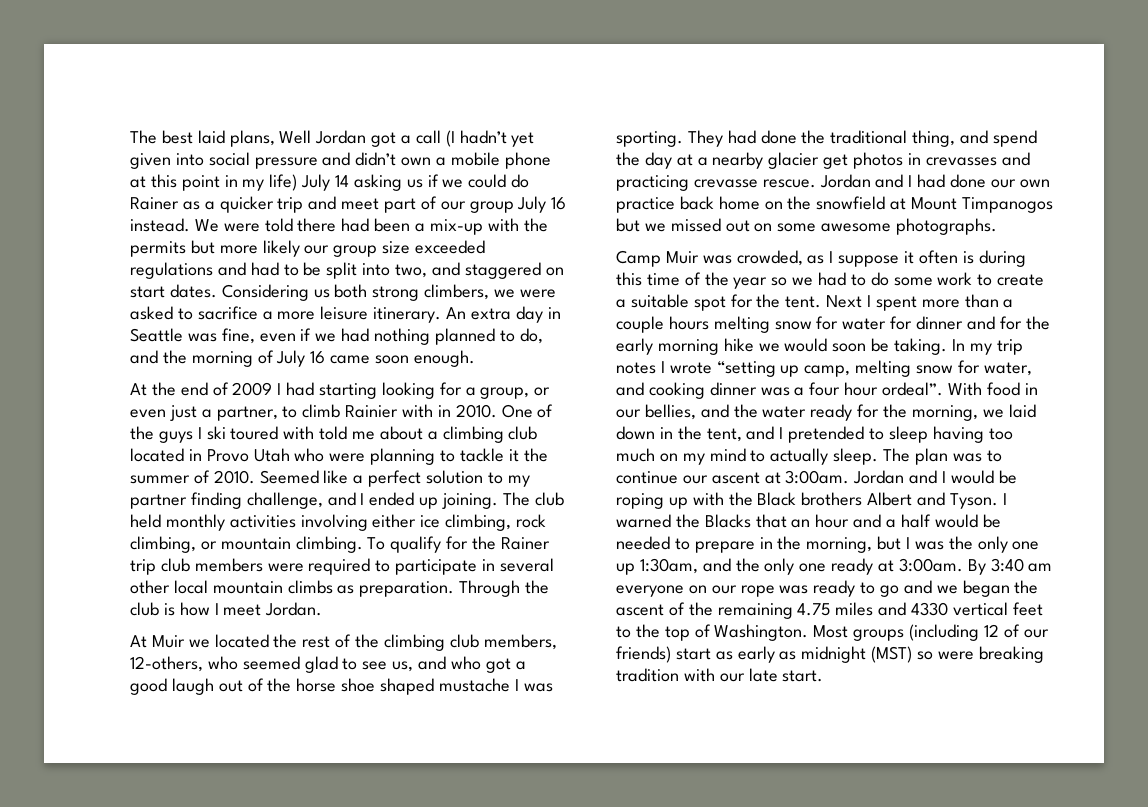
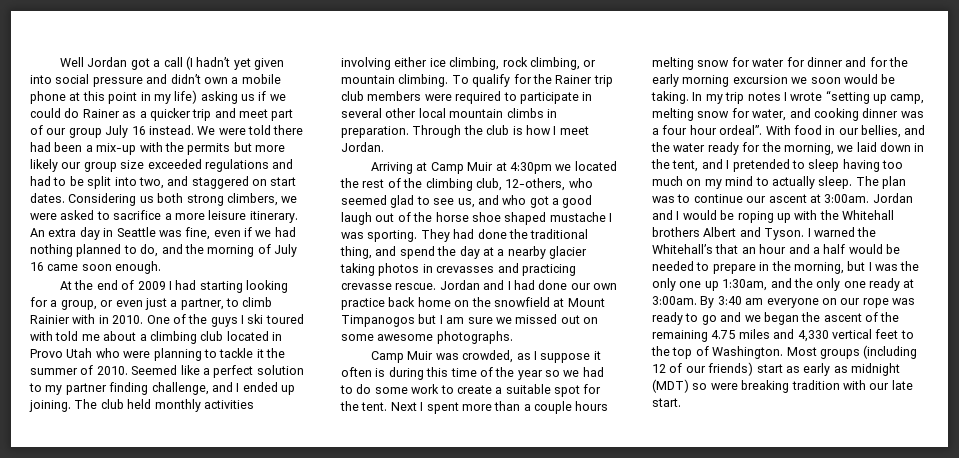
[130,130,275,147] The best laid plans, -> (60, 62) none
[301,174,350,191] July 14 -> (198, 97) none
[337,585,355,594] as -> [546,109,557,118] in
[130,635,185,648] At Muir -> [371,162,552,174] Arriving at Camp Muir at 4:30pm
[449,634,557,650] club members, -> [475,178,502,191] club,
[823,154,849,169] get -> [340,263,375,276] taking
(640, 225) none -> [439,315,493,324] I am sure
[723,338,867,352] hike we would soon -> [732,74,878,84] excursion we soon would
[757,492,797,506] Black -> [842,210,894,220] Whitehall
[704,514,751,528] Blacks -> [652,244,713,254] Whitehall’s
[911,602,949,616] 4330 -> [797,330,829,342] 4,330
[871,646,913,663] (MST) -> [652,379,689,393] (MDT)

